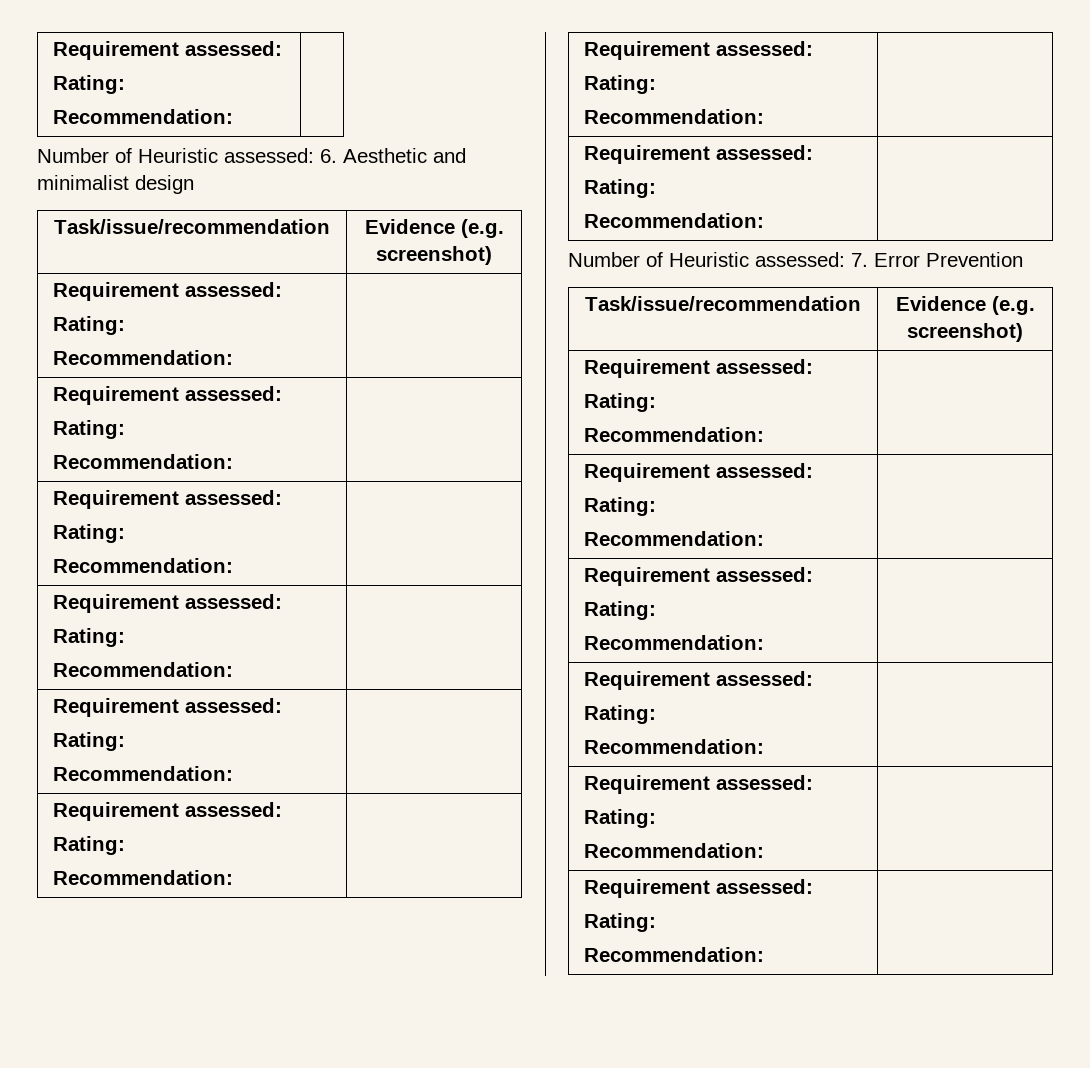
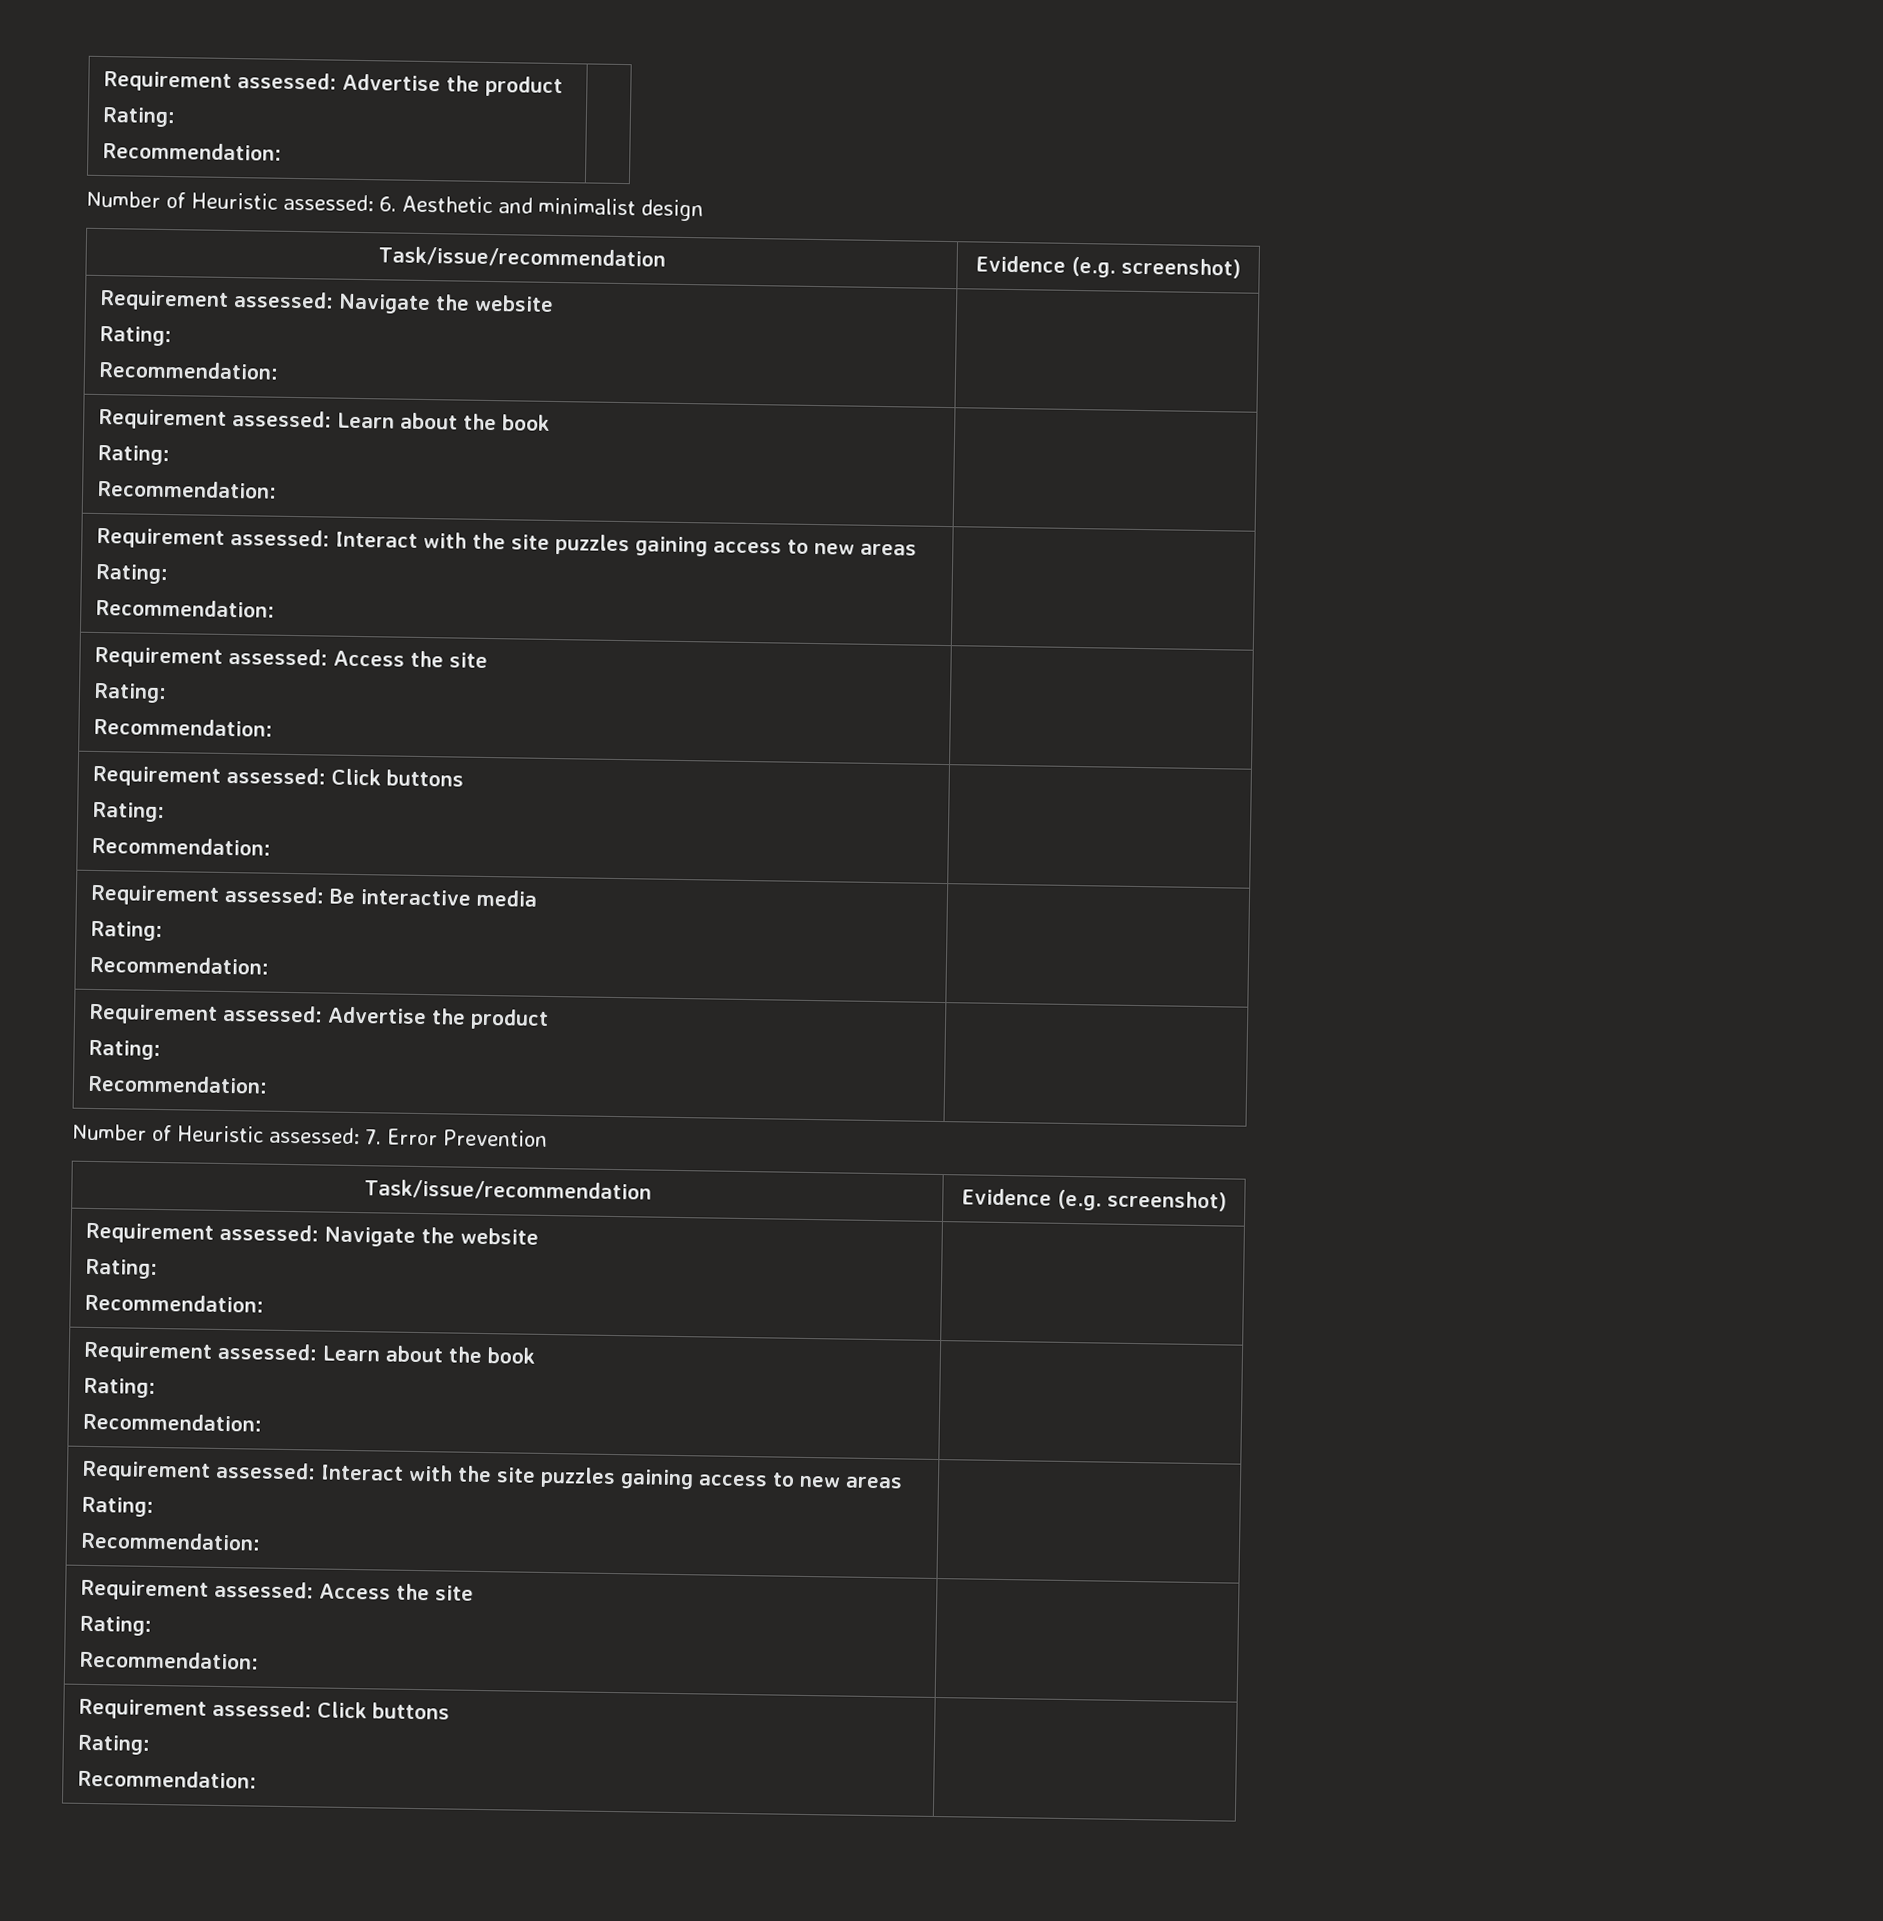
[53,41,283,60] Requirement assessed: -> [104,71,564,98] Requirement assessed: Advertise the product
[53,316,126,335] [53,350,234,365] [53,386,283,405] [53,420,126,439] [53,454,234,469] [53,490,283,509] [53,524,126,543] [53,558,234,573] [53,594,283,613] [53,628,126,647] [53,662,234,677] [53,698,283,717] [53,732,126,751] [53,766,234,781] [53,802,283,821] [53,836,126,855] [53,870,234,885] [584,41,814,60] [584,75,657,94] [584,109,765,124] [584,145,814,164] // Rating: // Recommendation: | // Requirement assessed: // Rating: // Recommendation: | // Requirement assessed: // Rating: // Recommendation: | // Requirement assessed: // Rating: // Recommendation: | // Requirement assessed: // Rating: // Recommendation: | // Requirement assessed: // Rating: // Recommendation: | // Requirement assessed: // Rating: // Recommendation: | // Requirement assessed: -> [338,293,555,315] [100,326,173,347] [99,361,280,380] [99,409,551,431] [98,444,171,466] [98,479,278,499] [97,527,918,557] [96,563,169,585] [96,598,276,618] [95,646,489,669] [94,682,168,704] [94,717,274,737] [93,765,465,787] [93,801,166,823] [92,836,272,856] [91,884,539,907] [91,920,164,942] [90,955,270,975] [89,1003,550,1030] Navigate the website // Rating: // Recommendation: | // Requirement assessed: Learn about the book // Rating: // Recommendation: | // Requirement assessed: Interact with the site puzzles gaining access to new areas // Rating: // Recommendation: | // Requirement assessed: Access the site // Rating: // Recommendation: | // Requirement assessed: Click buttons // Rating: // Recommendation: | // Requirement assessed: Be interactive media // Rating: // Recommendation: | // Requirement assessed: Advertise the product
[584,393,657,412] [584,427,765,442] [584,463,814,482] [584,497,657,516] [584,531,765,546] [584,567,814,586] [584,601,657,620] [584,635,765,650] [584,671,814,690] [584,705,657,724] [584,739,765,754] [584,775,814,794] [584,809,657,828] [584,843,765,858] [584,879,814,898] [584,913,657,932] [584,947,765,962] // Rating: // Recommendation: | // Requirement assessed: // Rating: // Recommendation: | // Requirement assessed: // Rating: // Recommendation: | // Requirement assessed: // Rating: // Recommendation: | // Requirement assessed: // Rating: // Recommendation: | // Requirement assessed: // Rating: // Recommendation: | -> [324,1226,540,1247] [86,1258,159,1280] [85,1293,265,1313] [84,1341,537,1364] [84,1377,157,1398] [83,1412,263,1432] [82,1460,904,1490] [82,1496,155,1517] [81,1531,262,1551] [81,1579,475,1601] [80,1615,153,1636] [80,1650,260,1670] [79,1698,451,1720] [78,1734,151,1755] [78,1769,258,1789] Navigate the website // Rating: // Recommendation: | // Requirement assessed: Learn about the book // Rating: // Recommendation: | // Requirement assessed: Interact with the site puzzles gaining access to new areas // Rating: // Recommendation: | // Requirement assessed: Access the site // Rating: // Recommendation: | // Requirement assessed: Click buttons // Rating: // Recommendation: |

